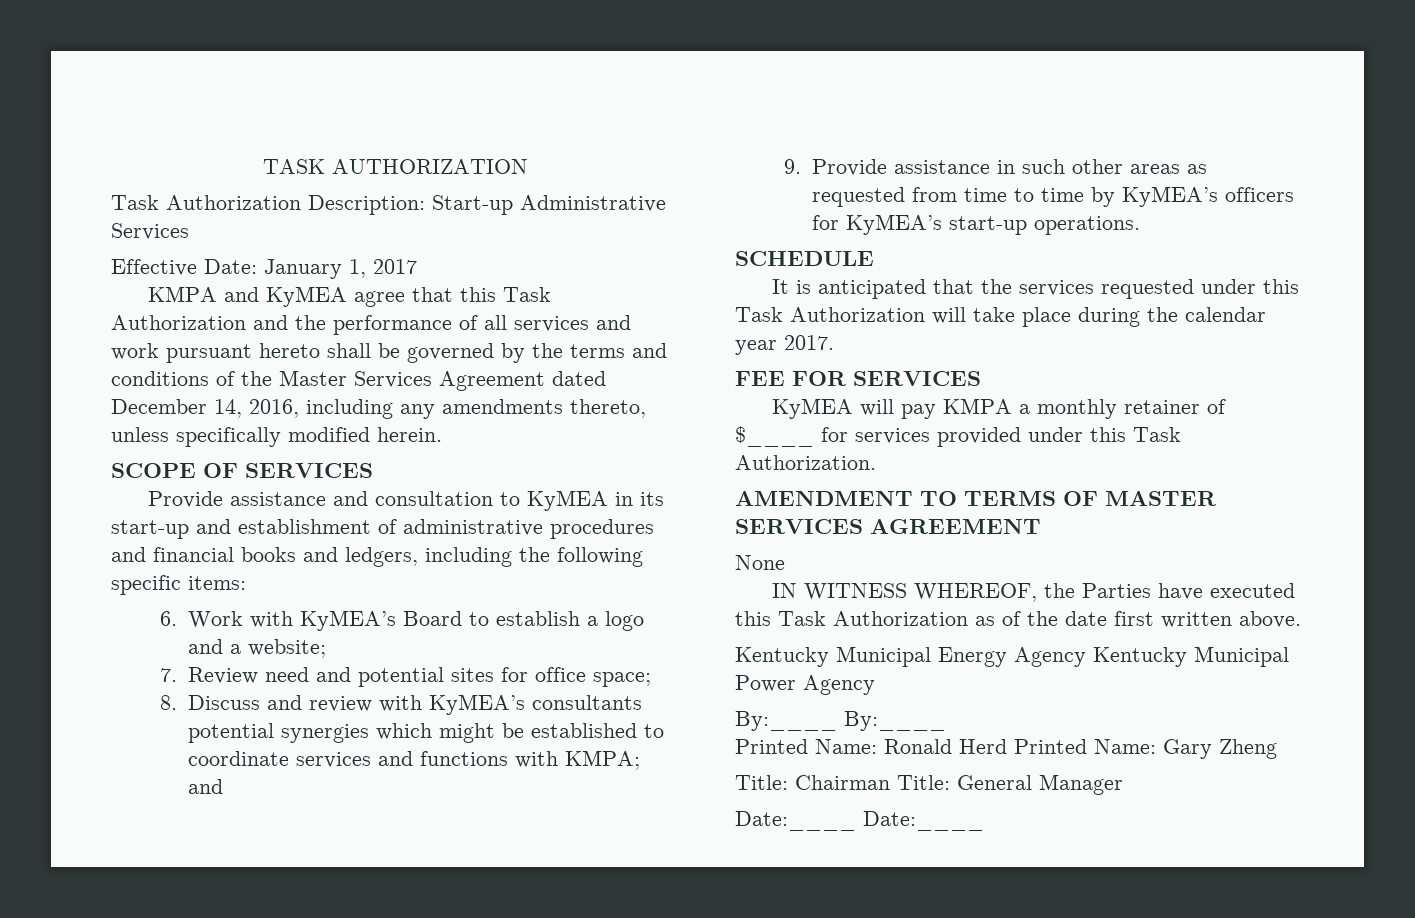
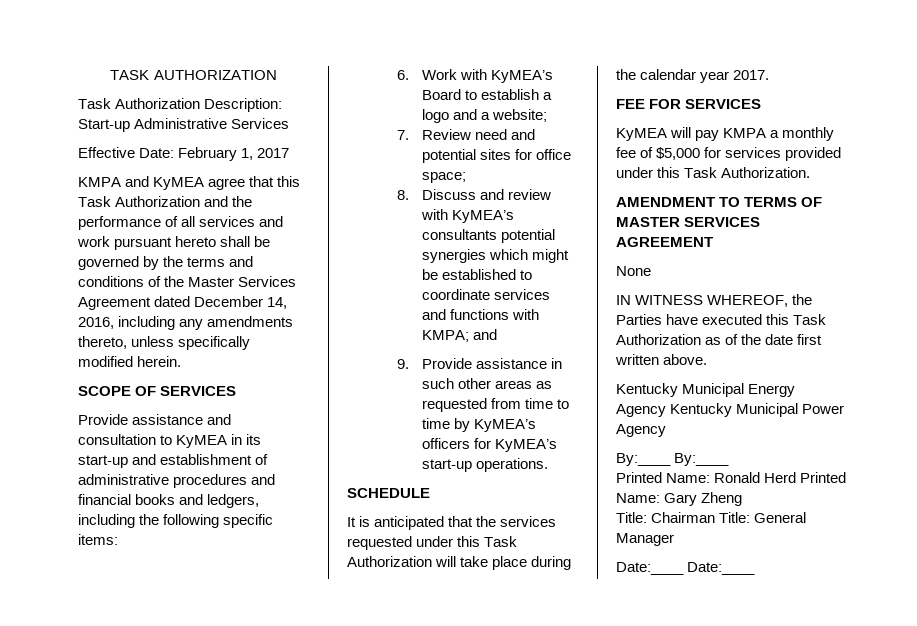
[264,259,342,279] January -> [178,147,238,161] February
[1123,399,1226,414] [735,426,814,447] retainer of $____ -> [616,147,701,160] fee of $5,000

